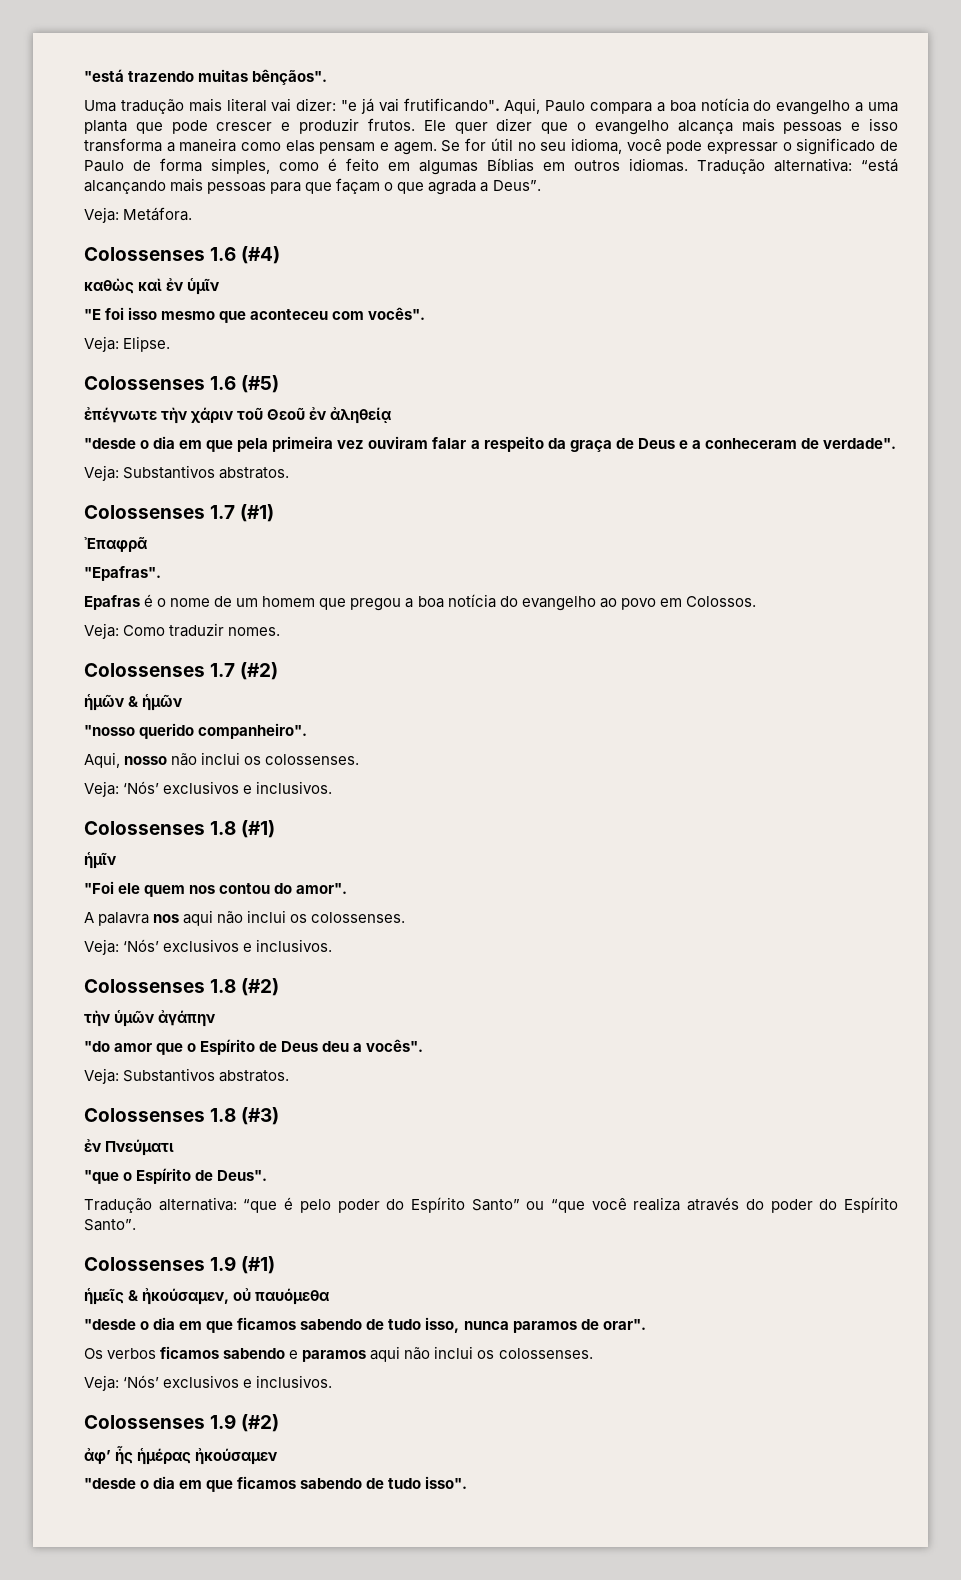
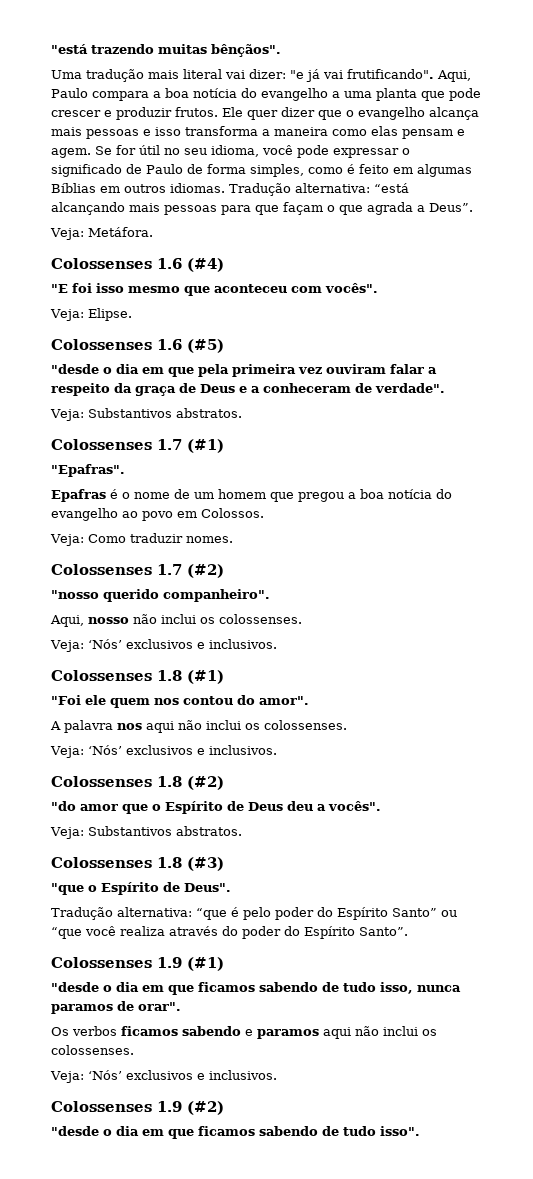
[84,278,220,295] // καθὼς καὶ ἐν ὑμῖν -> (224, 265) none
[84,407,392,424] // ἐπέγνωτε τὴν χάριν τοῦ Θεοῦ ἐν ἀληθείᾳ -> (224, 346) none
[84,537,147,552] // Ἐπαφρᾶ -> (224, 446) none
[84,694,183,711] // ἡμῶν & ἡμῶν -> (224, 571) none
[84,852,116,869] // ἡμῖν -> (224, 677) none
[84,1010,216,1027] // τὴν ὑμῶν ἀγάπην -> (224, 783) none
[84,1139,175,1156] // ἐν Πνεύματι -> (224, 864) none
[84,1288,330,1305] // ἡμεῖς & ἠκούσαμεν, οὐ παυόμεθα -> (224, 964) none
[84,1446,278,1465] // ἀφ’ ἧς ἡμέρας ἠκούσαμεν -> (224, 1108) none

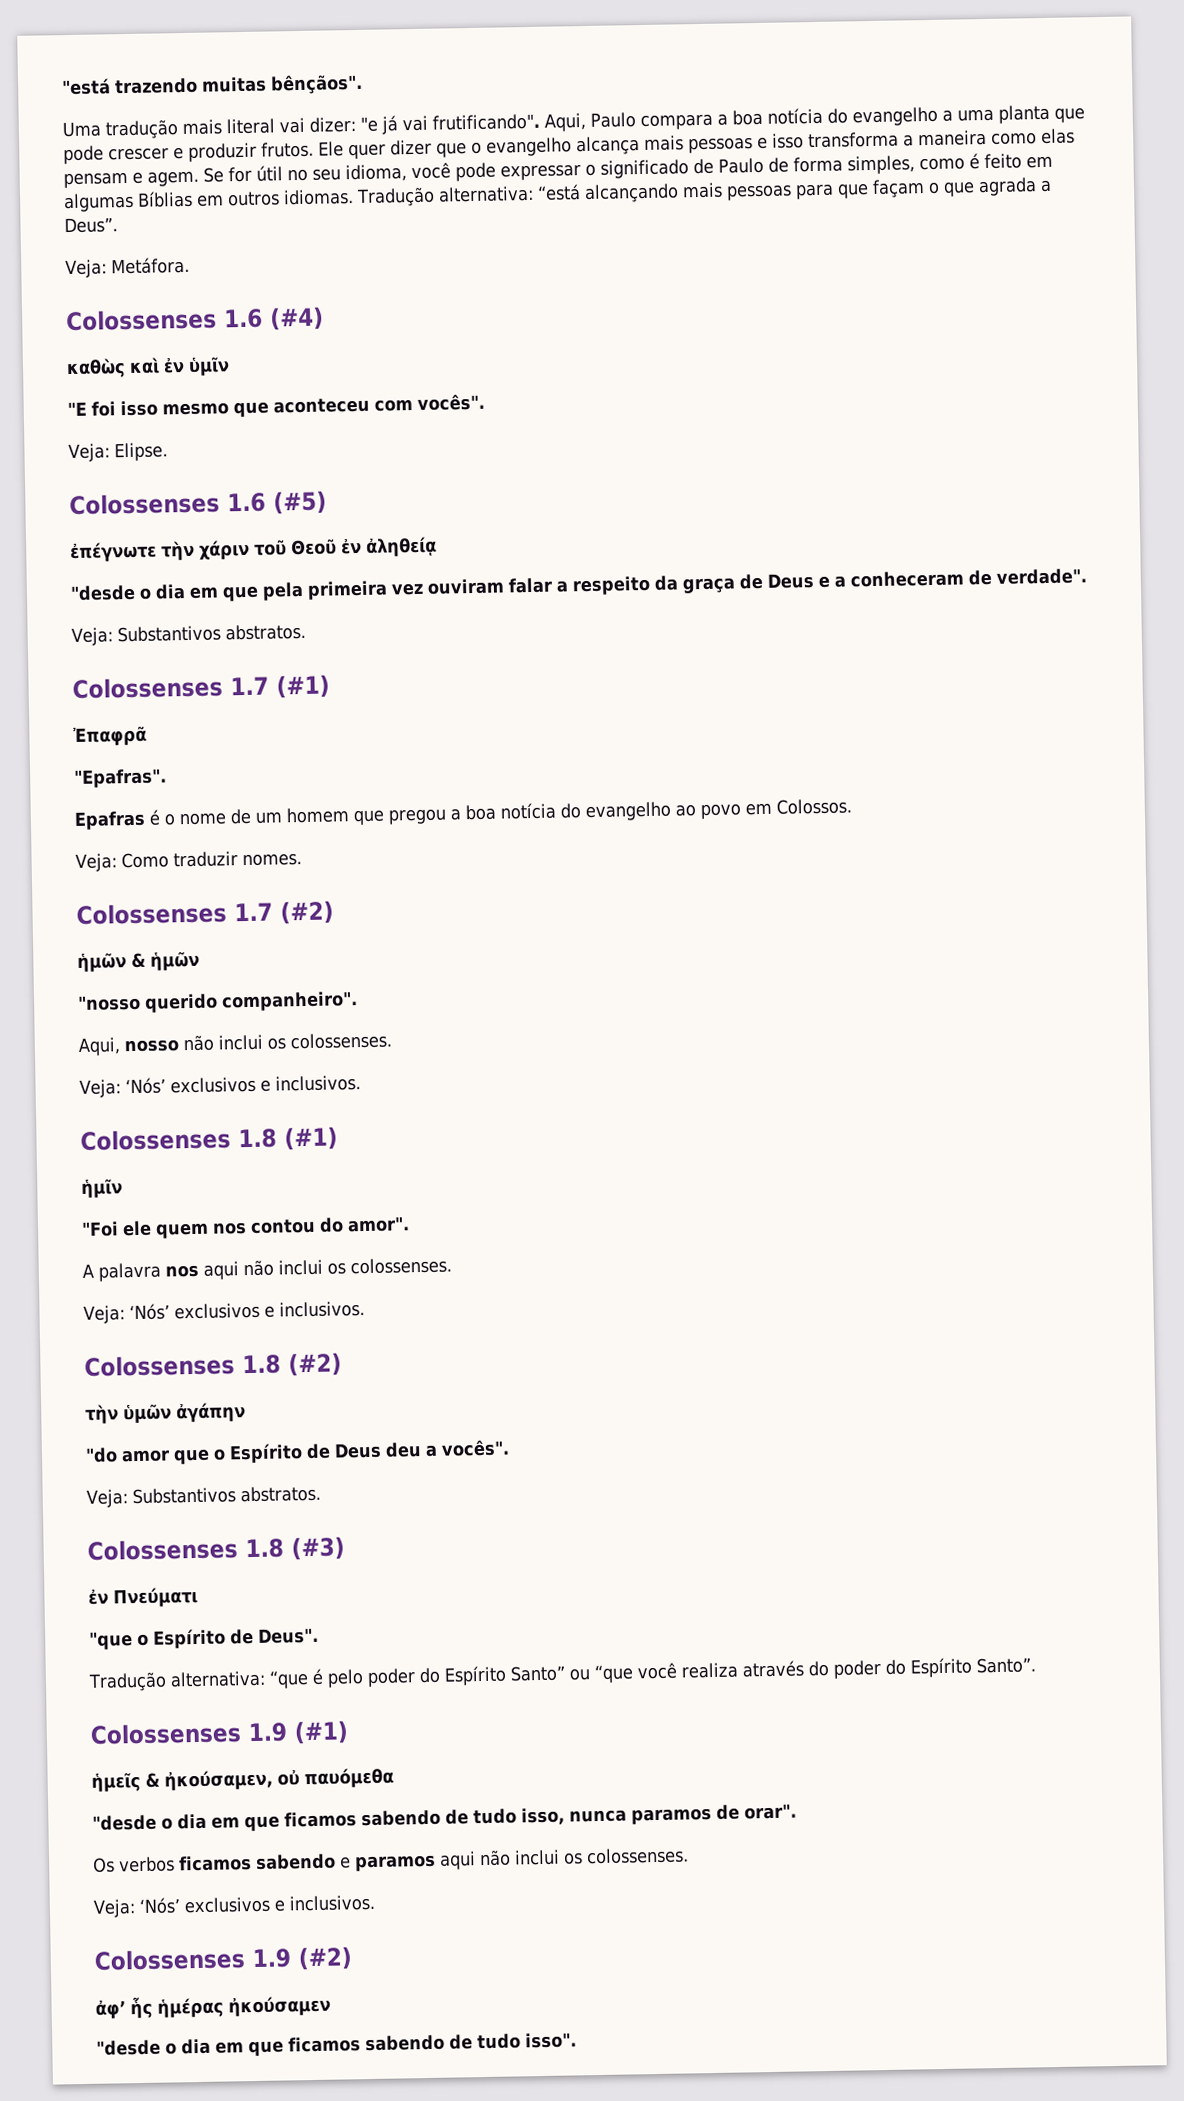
(224, 265) none -> [66,356,230,379] // καθὼς καὶ ἐν ὑμῖν
(224, 346) none -> [70,536,437,563] // ἐπέγνωτε τὴν χάριν τοῦ Θεοῦ ἐν ἀληθείᾳ
(224, 446) none -> [73,725,147,747] // Ἐπαφρᾶ
(224, 571) none -> [77,950,200,972] // ἡμῶν & ἡμῶν
(224, 677) none -> [81,1178,123,1198] // ἡμῖν
(224, 783) none -> [85,1402,246,1424] // τὴν ὑμῶν ἀγάπην
(224, 864) none -> [88,1586,198,1608] // ἐν Πνεύματι
(224, 964) none -> [91,1767,394,1792] // ἡμεῖς & ἠκούσαμεν, οὐ παυόμεθα
(224, 1108) none -> [95,1995,331,2019] // ἀφ’ ἧς ἡμέρας ἠκούσαμεν

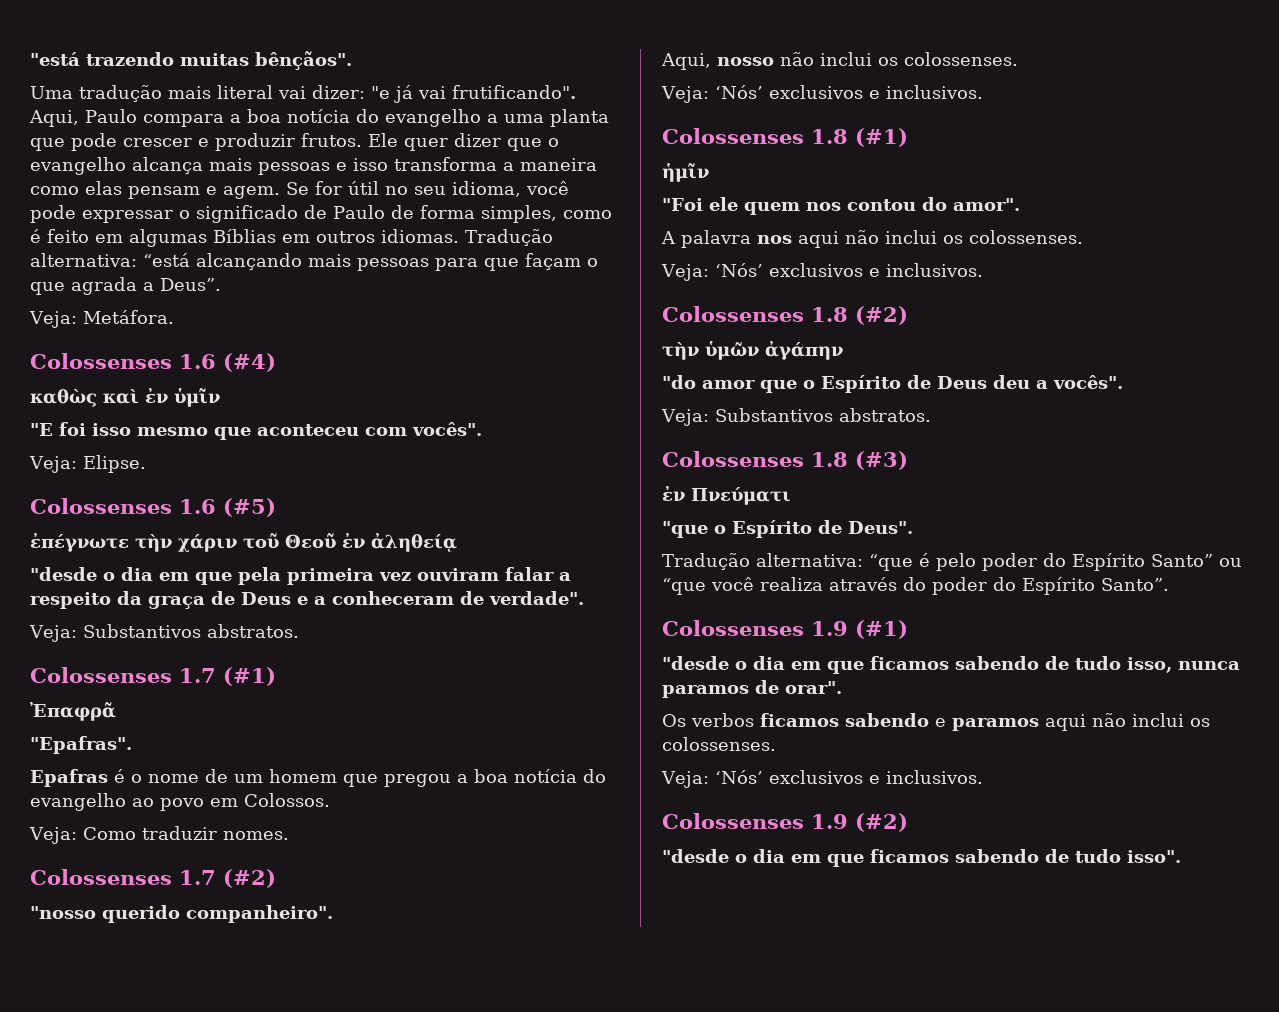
[77,950,200,972] // ἡμῶν & ἡμῶν -> (276, 878) none
[91,1767,394,1792] // ἡμεῖς & ἠκούσαμεν, οὐ παυόμεθα -> (908, 629) none
[95,1995,331,2019] // ἀφ’ ἧς ἡμέρας ἠκούσαμεν -> (908, 822) none

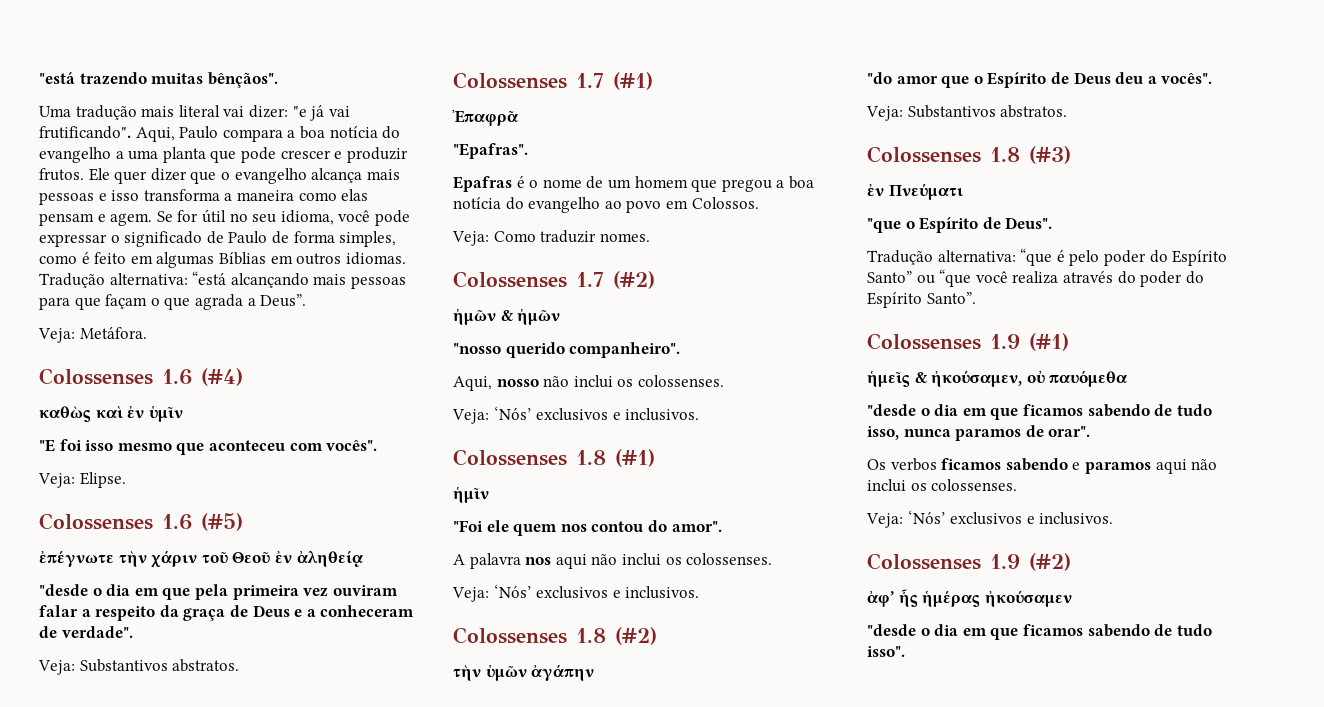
(276, 878) none -> [453,309,561,325] // ἡμῶν & ἡμῶν
(908, 629) none -> [867,370,1128,387] // ἡμεῖς & ἠκούσαμεν, οὐ παυόμεθα
(908, 822) none -> [867,589,1072,607] // ἀφ’ ἧς ἡμέρας ἠκούσαμεν

